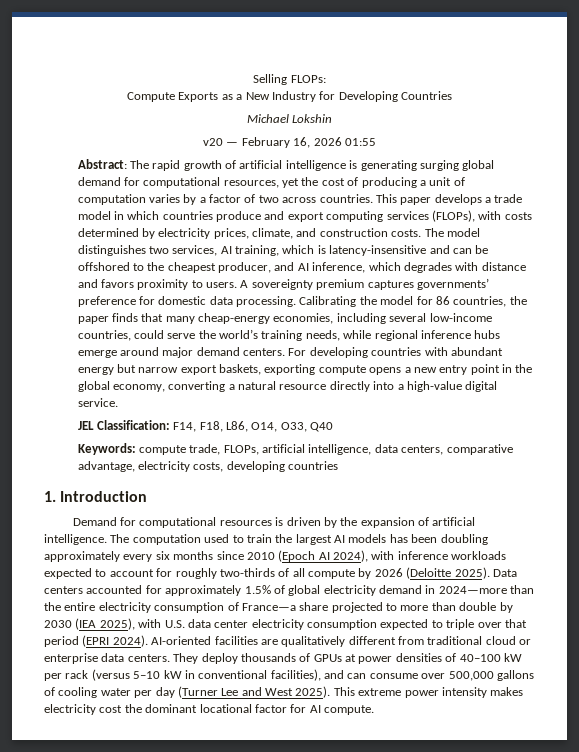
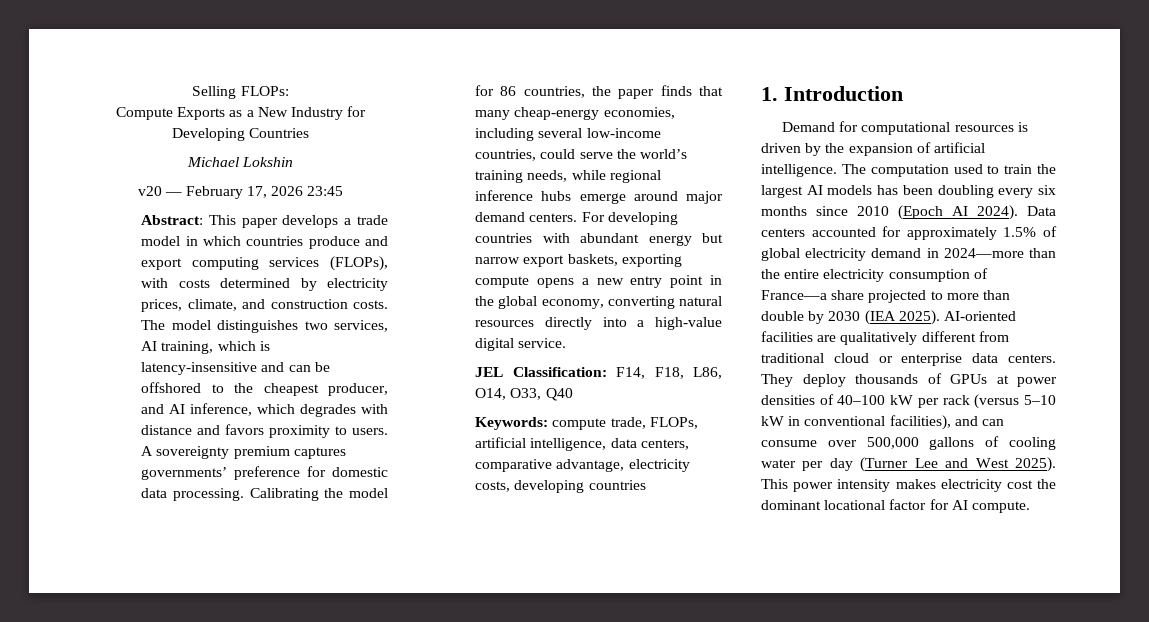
[293,137,376,148] [77,159,495,171] [77,177,465,188] [77,194,373,205] 16, 2026 01:55 // Abstract: The rapid growth of artificial intelligence is generating surging global demand for computational resources, yet the cost of producing a unit of computation varies by a factor of two across countries. -> [247,186,344,198] [141,215,204,225] 17, 2026 23:45 // Abstract:
[228,381,327,390] a natural resource -> [679,296,722,306] [475,320,535,327] natural resources
[44,551,120,562] approximately -> (994, 191) none
[333,550,507,562] [44,567,490,579] 2024), with inference workloads expected to account for roughly two-thirds of all compute by 2026 (Deloitte 2025). -> [977,205,1018,220] 2024).
[99,618,527,630] [44,635,148,647] 2025), with U.S. data center electricity consumption expected to triple over that period (EPRI 2024). -> [898,310,940,325] 2025).
[358,688,402,696] extreme -> (788, 484) none

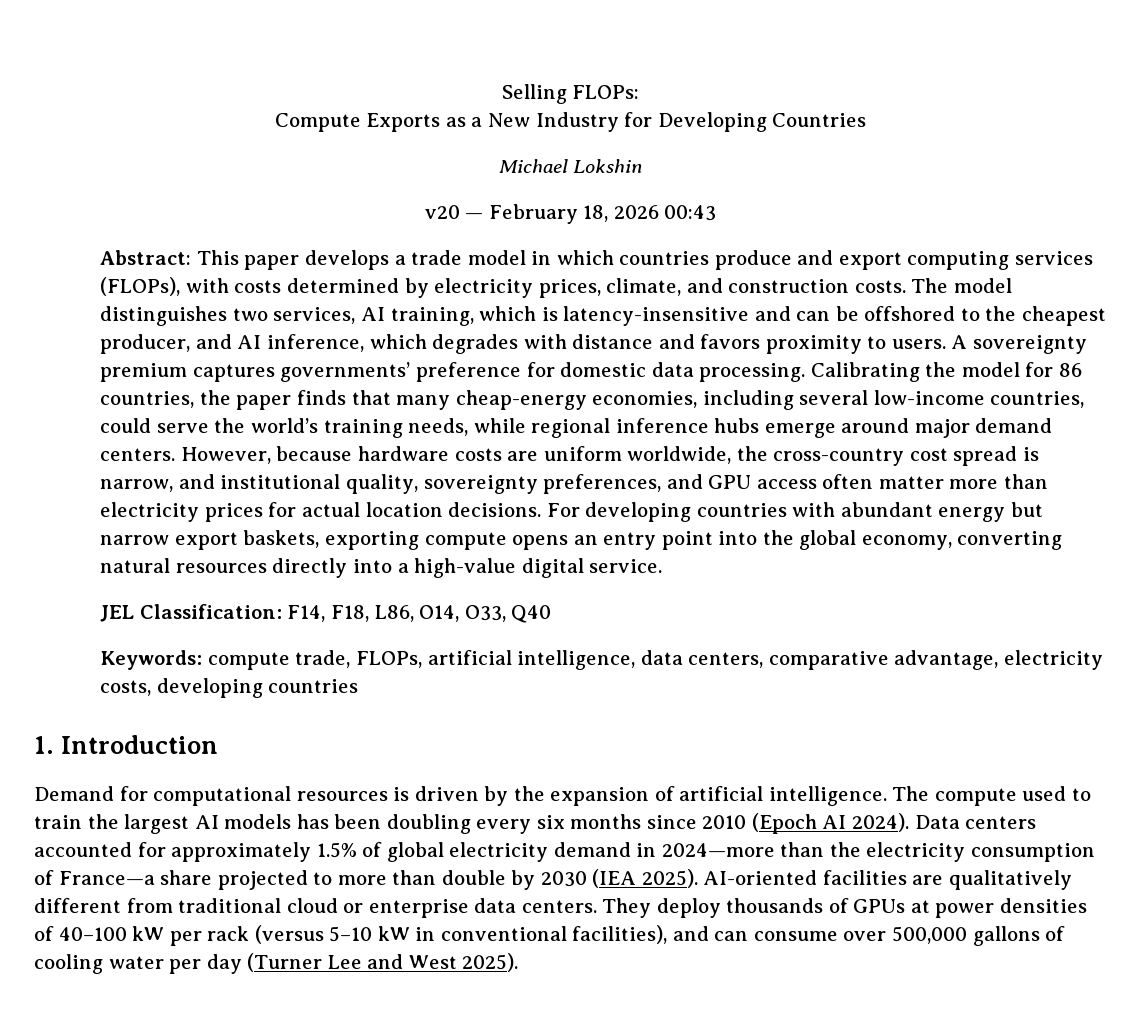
[247,186,344,198] 17, 2026 23:45 -> [583,205,717,222] 18, 2026 00:43
(578, 217) none -> [180,446,1039,466] [100,474,1048,494] [100,502,542,522] However, because hardware costs are uniform worldwide, the cross-country cost spread is narrow, and institutional quality, sovereignty preferences, and GPU access often matter more than electricity prices for actual location decisions.
[581,278,624,285] a new -> [573,535,598,545] an
[710,275,722,285] in -> [718,531,758,545] into
[870,164,949,177] computation -> [934,788,1017,806] compute
[784,269,820,279] entire -> (861, 849) none
[761,479,1056,492] [761,499,1030,513] This power intensity makes electricity cost the dominant locational factor for AI compute. -> (519, 962) none

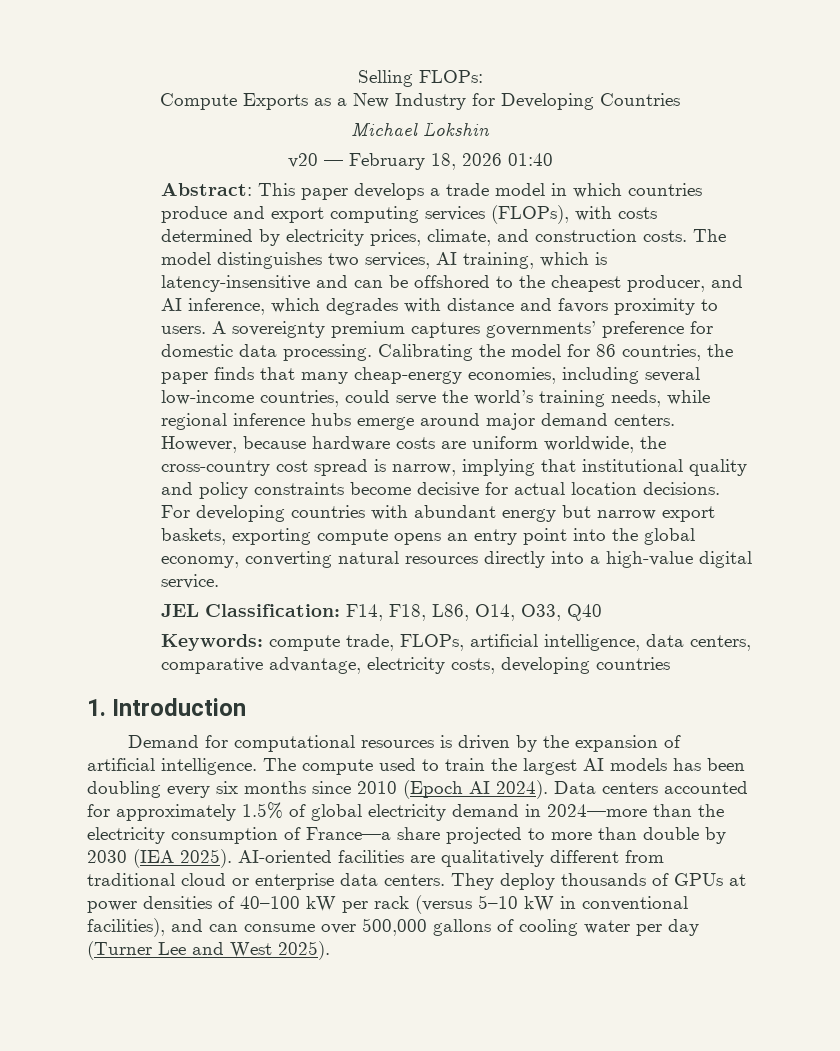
[664,205,717,221] 00:43 -> [507,153,553,166] 01:40
[178,474,1048,494] [100,502,263,522] and institutional quality, sovereignty preferences, and GPU access often matter more than electricity prices -> [462,459,748,476] [161,482,480,499] implying that institutional quality and policy constraints become decisive

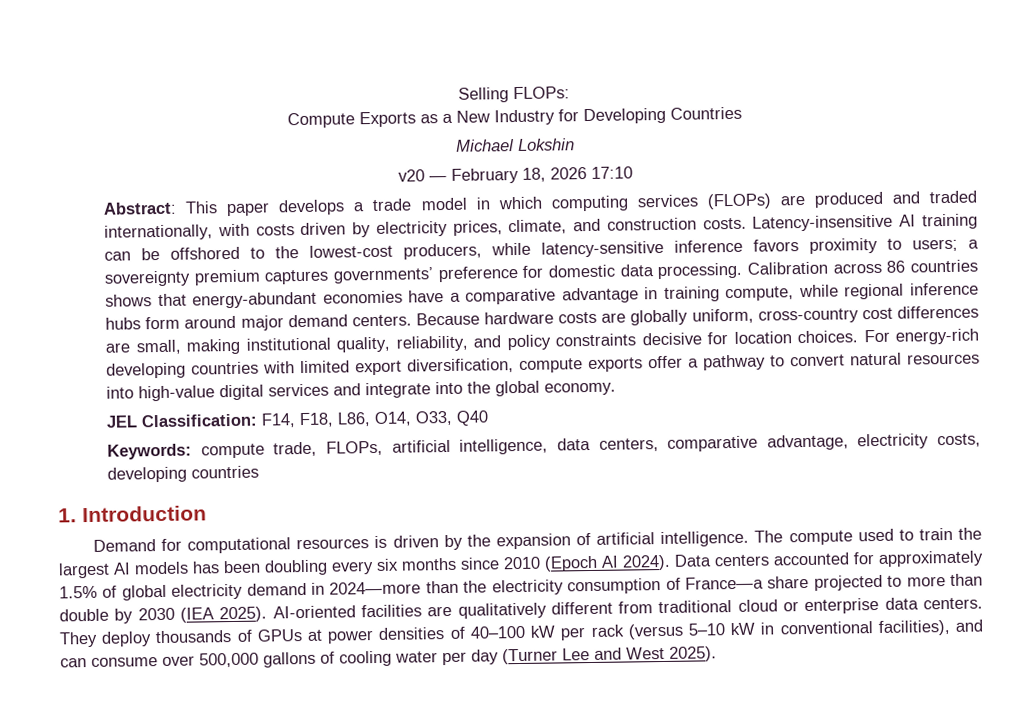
[507,153,553,166] 01:40 -> [590,166,633,179] 17:10
[628,183,703,196] [161,205,570,224] countries produce and export computing services (FLOPs), -> [550,190,977,212] [104,224,214,241] computing services (FLOPs) are produced and traded internationally,
[161,229,254,242] determined -> [300,222,347,236] driven
[693,229,727,242] [161,252,608,269] [161,275,349,292] The model distinguishes two services, AI training, which is latency-insensitive and -> [752,213,978,232] Latency-insensitive AI training
[551,275,744,292] [161,298,553,315] cheapest producer, and AI inference, which degrades with distance and -> [309,239,744,260] lowest-cost producers, while latency-sensitive inference
[161,321,227,334] users. A -> [912,238,980,252] users; a
[378,344,734,361] [161,367,701,384] [161,390,662,407] Calibrating the model for 86 countries, the paper finds that many cheap-energy economies, including several low-income countries, could serve the world’s training needs, -> [747,259,978,275] [105,286,795,309] Calibration across 86 countries shows that energy-abundant economies have a comparative advantage in training compute,
[357,417,415,430] emerge -> [145,316,181,330] form
[161,436,307,453] However, because -> [415,312,480,326] Because
[472,436,667,453] [161,459,748,476] uniform worldwide, the cross-country cost spread is narrow, implying that institutional quality -> [630,305,980,326] [105,335,468,355] globally uniform, cross-country cost differences are small, making institutional quality, reliability,
[350,482,412,495] become -> (637, 340) none
[514,482,721,495] [161,505,716,522] [161,528,696,545] [161,551,753,568] [161,574,220,589] actual location decisions. For developing countries with abundant energy but narrow export baskets, exporting compute opens an entry point into the global economy, converting natural resources directly into a high-value digital service. -> [733,328,980,345] [106,352,981,379] [106,380,617,402] location choices. For energy-rich developing countries with limited export diversification, compute exports offer a pathway to convert natural resources into high-value digital services and integrate into the global economy.

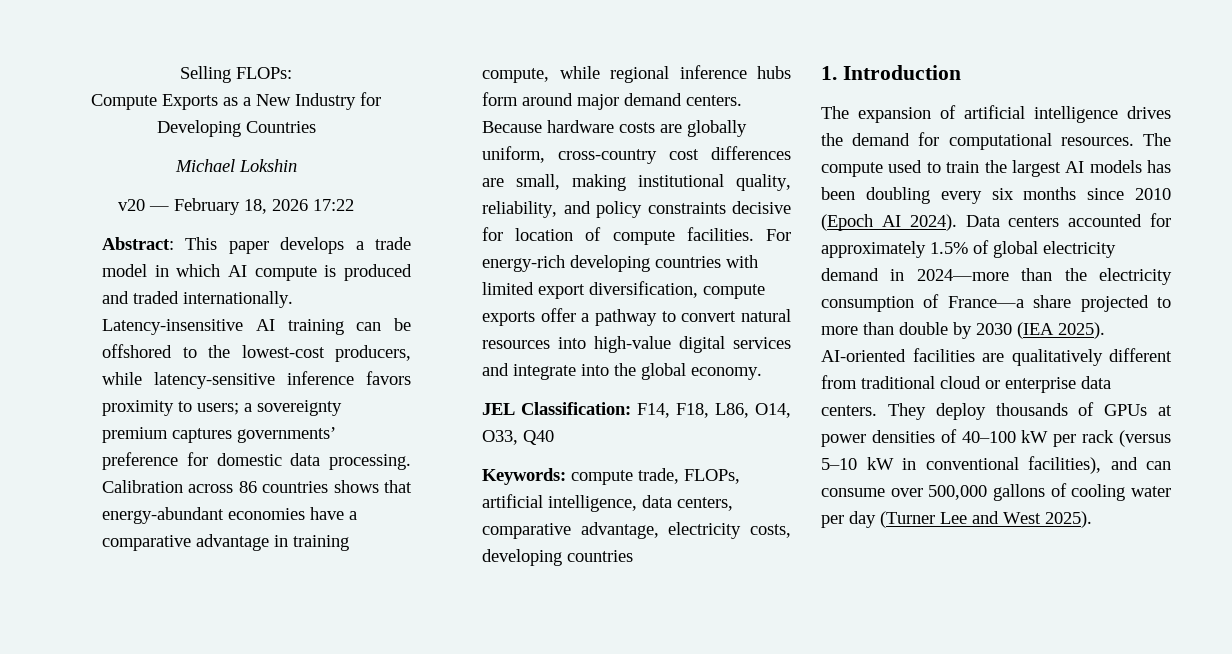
[590,166,633,179] 17:10 -> [313,199,354,211] 17:22
[550,190,977,212] [104,217,747,241] computing services (FLOPs) are produced and traded internationally, with costs driven by electricity prices, climate, and construction costs. -> [228,264,412,281] [102,291,294,308] AI compute is produced and traded internationally.
[797,330,859,344] choices. -> [585,227,754,245] of compute facilities.
[92,530,750,554] Demand for computational resources is driven by the expansion of artificial intelligence. -> [821,105,1171,123] [821,132,1134,150] The expansion of artificial intelligence drives the demand for computational resources.

